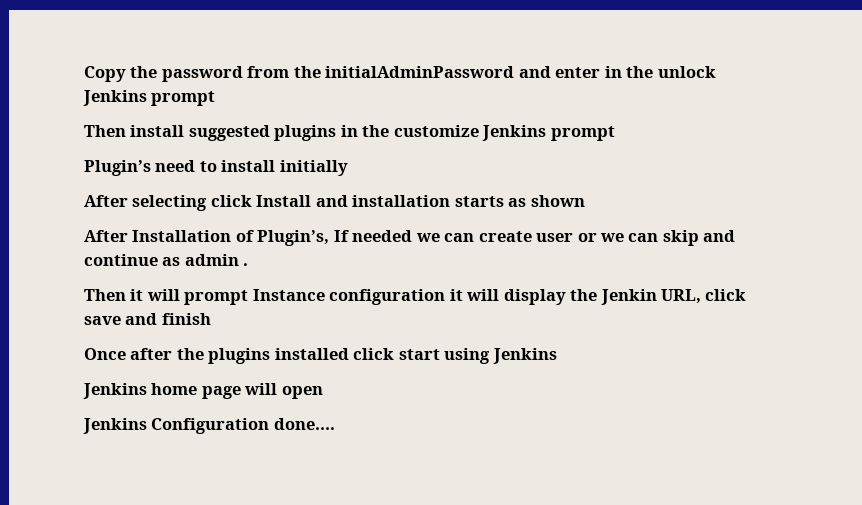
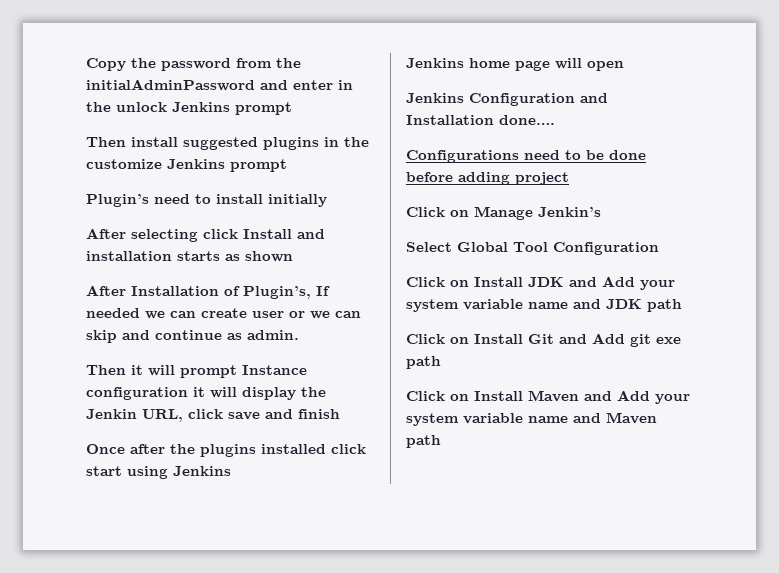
[184,254,249,266] admin . -> [247,330,299,340] admin.
(270, 426) none -> [580,93,608,103] [406,115,494,125] and Installation
(335, 424) none -> [406,150,646,163] [406,172,569,185] [406,206,601,220] [406,242,659,255] [406,276,675,290] [406,299,682,312] [406,333,681,347] [406,356,441,369] [406,390,690,404] [406,412,657,426] [406,435,441,448] // Configurations need to be done before adding project // Click on Manage Jenkin’s // Select Global Tool Configuration // Click on Install JDK and Add your system variable name and JDK path // Click on Install Git and Add git exe path // Click on Install Maven and Add your system variable name and Maven path

